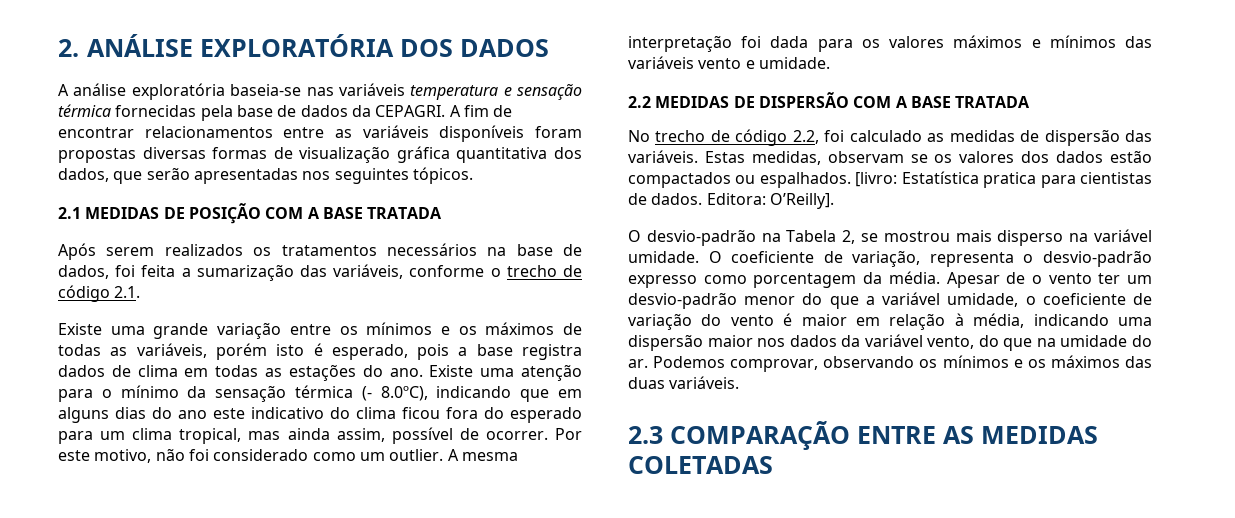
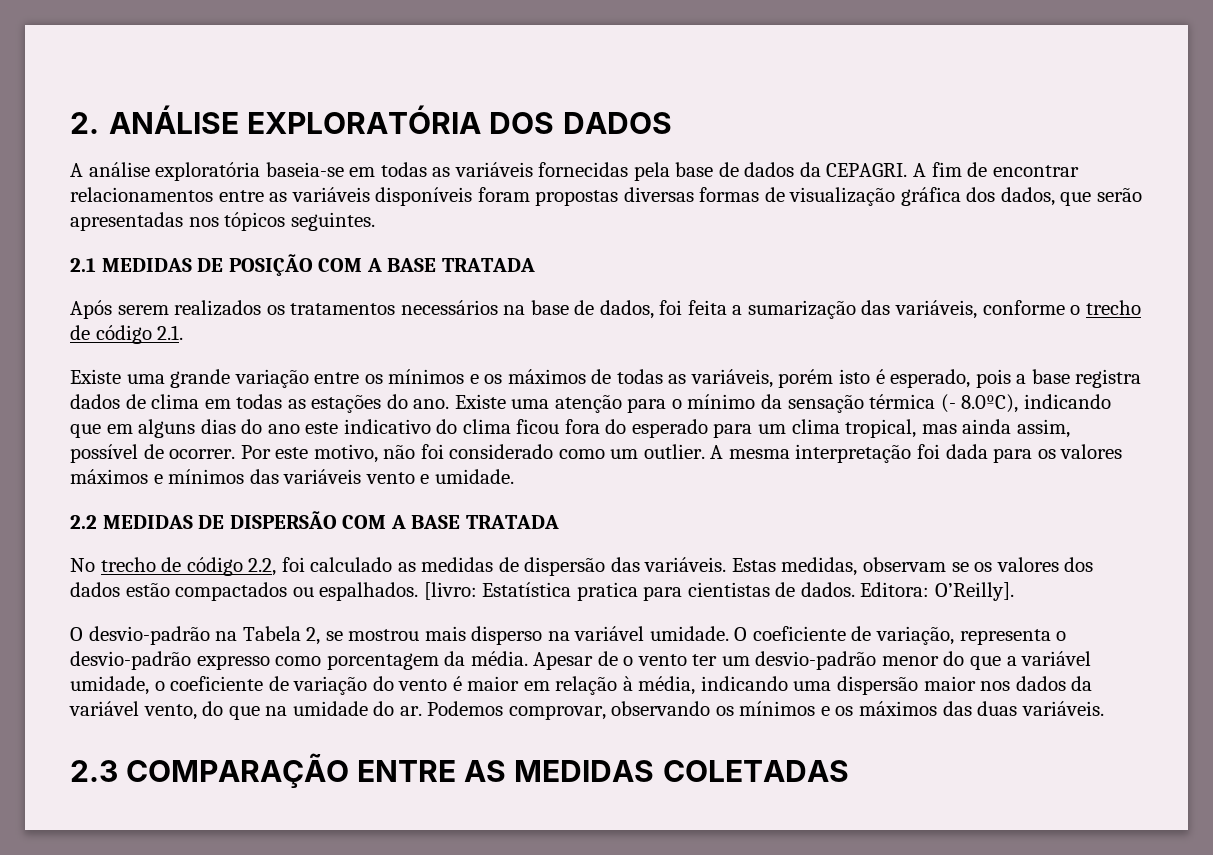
[306,83,582,100] [58,104,111,117] nas variáveis temperatura e sensação térmica -> [349,162,533,177] em todas as variáveis
[456,147,548,163] quantitativa -> (961, 196) none
[334,167,473,184] seguintes tópicos. -> [224,212,375,231] tópicos seguintes.

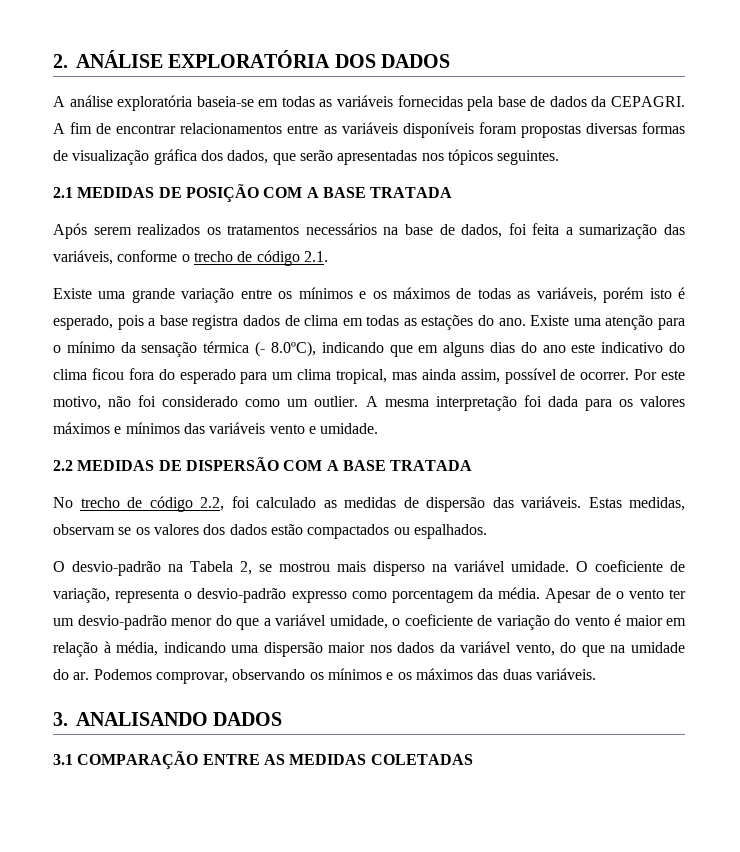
[423,582,1014,601] [livro: Estatística pratica para cientistas de dados. Editora: O’Reilly]. -> (487, 531) none
[70,760,118,782] 2.3 -> [53,712,283,726] [53,754,73,765] 3. ANALISANDO DADOS // 3.1

